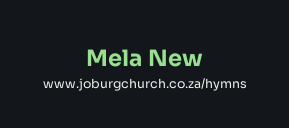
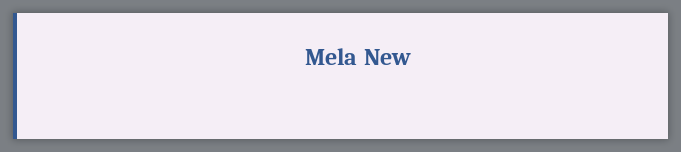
[42,78,247,91] // www.joburgchurch.co.za/hymns -> (411, 57) none

